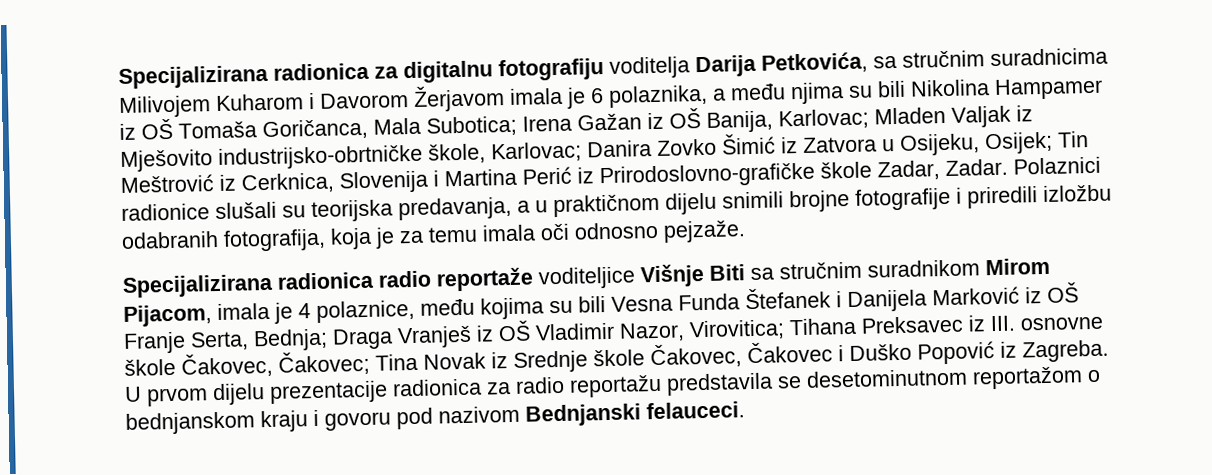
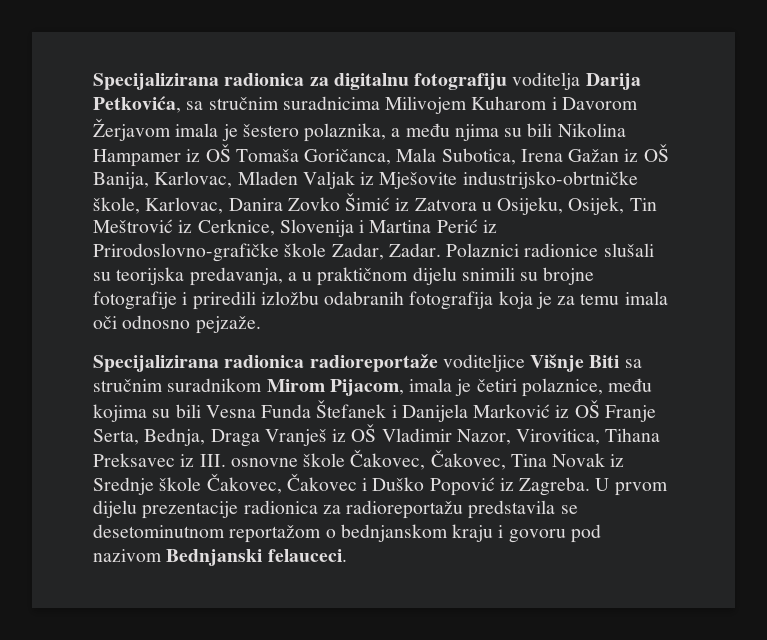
[590,88,604,104] 6 -> [242,124,299,137] šestero
[426,115,517,137] Subotica; -> [441,148,516,165] Subotica,
[778,108,869,130] Karlovac; -> [154,171,233,188] Karlovac,
[120,149,213,172] Mješovito -> [379,172,458,189] Mješovite
[491,141,582,163] Karlovac; -> [145,197,224,214] Karlovac,
[984,131,1053,155] Osijek; -> [568,197,625,215] Osijek,
[241,172,334,194] Cerknica, -> [197,219,275,236] Cerknice,
(784, 200) none -> [520,272,539,281] su
[223,228,326,252] fotografija, -> [409,291,494,310] fotografija
[378,267,534,292] radio reportaže -> [309,354,438,372] radioreportaže
[298,303,311,319] 4 -> [476,379,517,392] četiri
[253,328,328,352] Bednja; -> [144,428,206,446] Bednja,
[689,319,785,341] Virovitica; -> [516,429,601,445] Virovitica,
[278,350,370,376] Čakovec; -> [430,449,506,470] Čakovec,
[515,374,662,398] radio reportažu -> [346,500,464,519] radioreportažu

